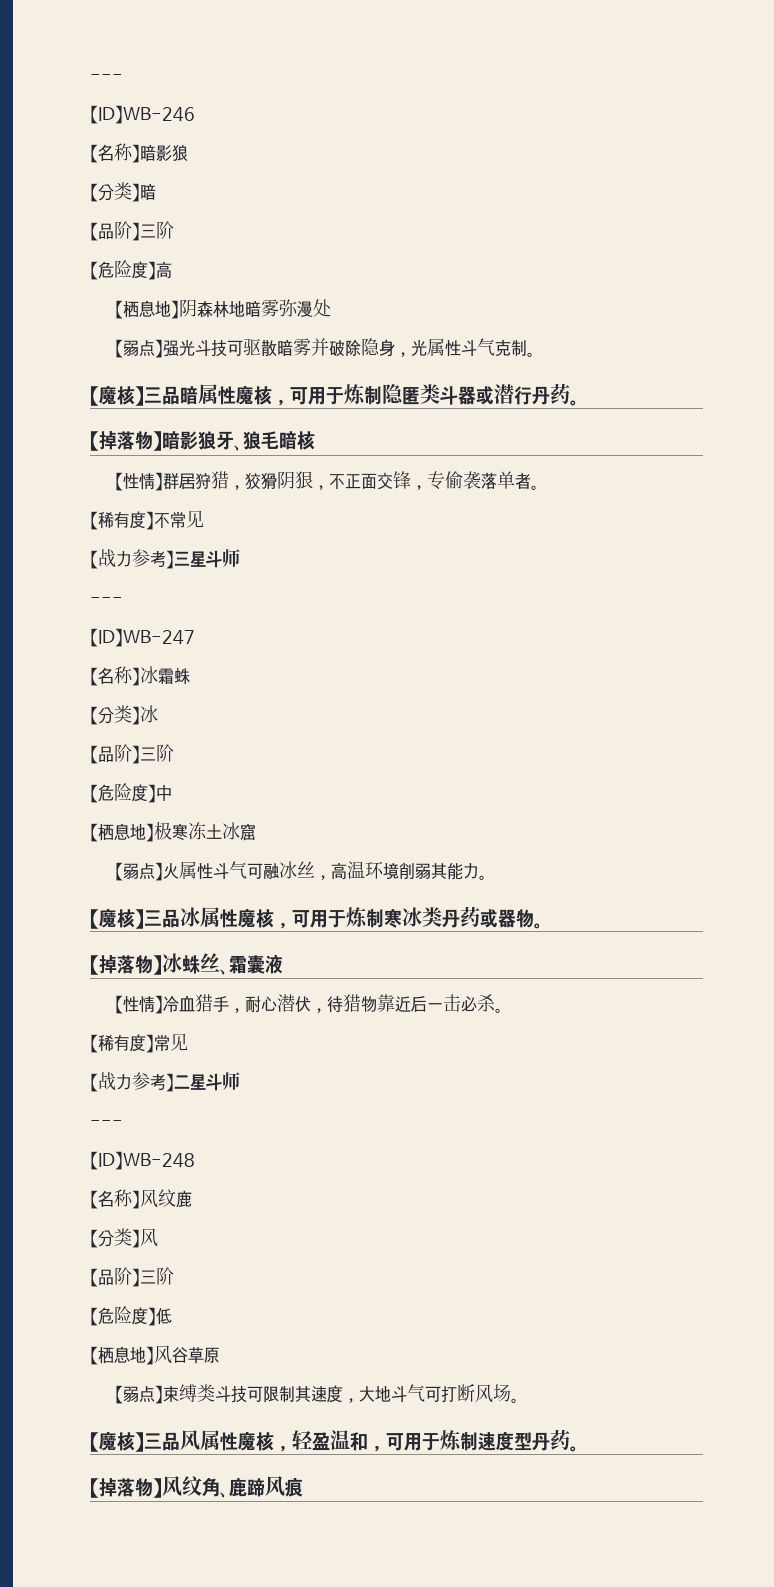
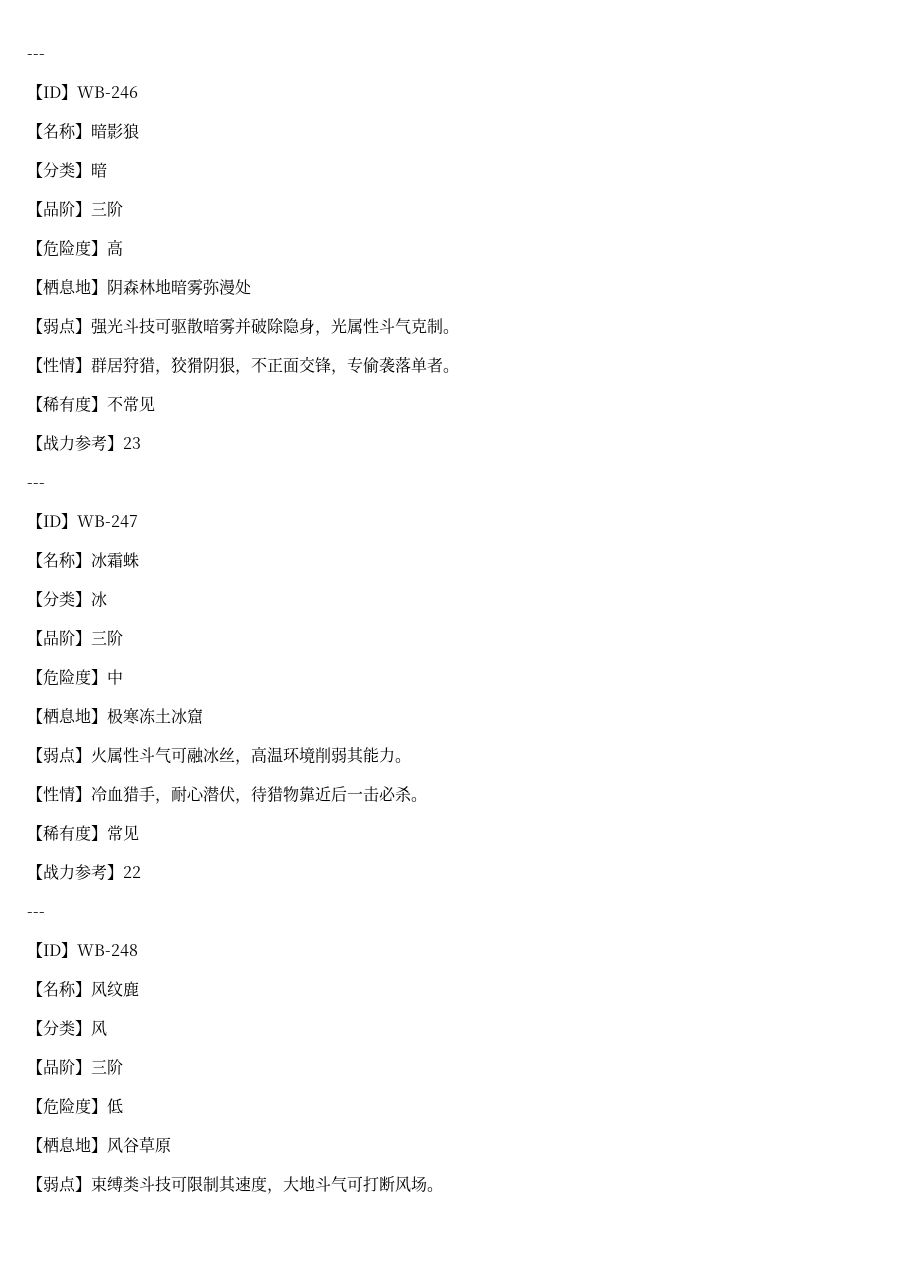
[90,383,579,406] [90,431,315,451] // 【魔核】三品暗属性魔核，可用于炼制隐匿类斗器或潜行丹药。 // 【掉落物】暗影狼牙、狼毛暗核 -> (459, 331) none
[174,549,240,568] 三星斗师 -> [123,437,141,449] 23
[90,906,543,929] [90,953,283,975] // 【魔核】三品冰属性魔核，可用于炼制寒冰类丹药或器物。 // 【掉落物】冰蛛丝、霜囊液 -> (411, 760) none
[174,1072,240,1091] 二星斗师 -> [123,866,141,878] 22
[90,1429,579,1452] [90,1476,303,1498] // 【魔核】三品风属性魔核，轻盈温和，可用于炼制速度型丹药。 // 【掉落物】风纹角、鹿蹄风痕 -> (443, 1189) none

